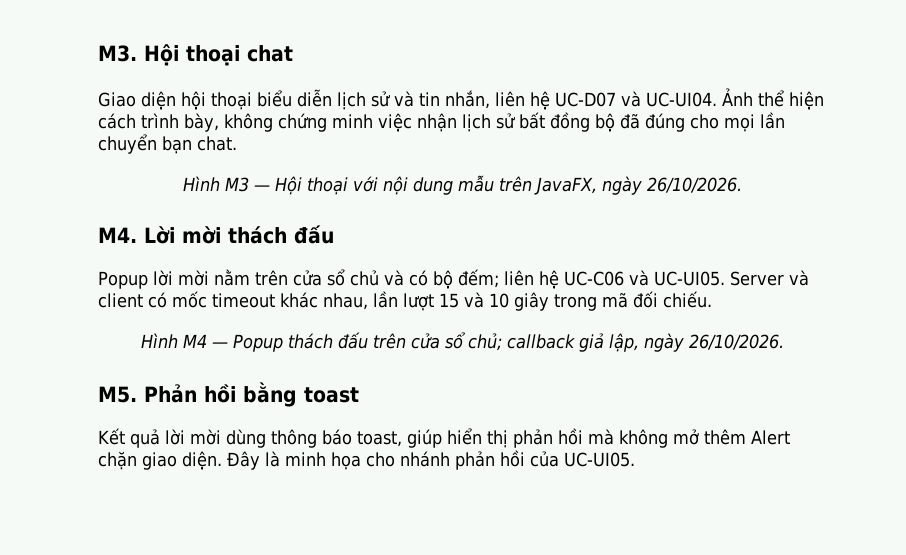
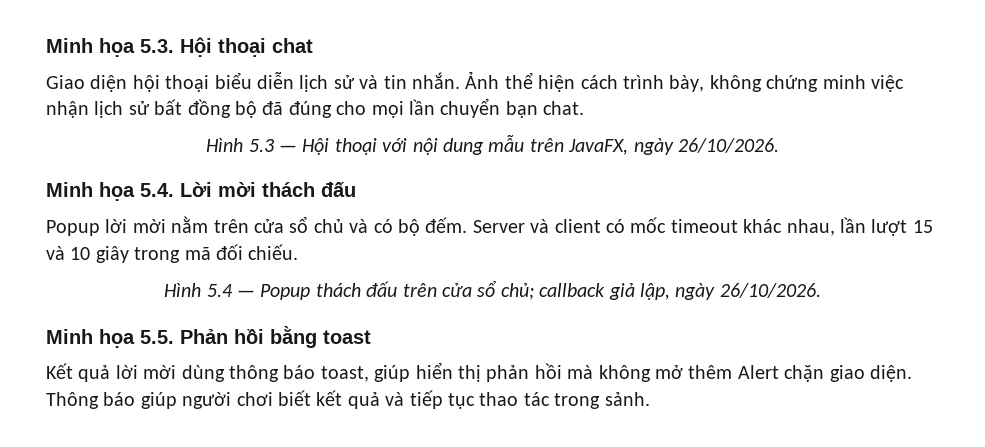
[98,45,137,62] M3. -> [46,38,174,57] Minh họa 5.3.
[445,90,717,110] nhắn, liên hệ UC-D07 và UC-UI04. -> [411,72,460,89] nhắn.
[224,177,249,192] M3 -> [248,139,274,152] 5.3
[98,227,137,243] M4. -> [46,182,174,201] Minh họa 5.4.
[458,269,725,289] đếm; liên hệ UC-C06 và UC-UI05. -> [425,217,468,233] đếm.
[182,334,207,348] M4 -> [206,284,233,297] 5.4
[98,386,137,403] M5. -> [46,329,174,348] Minh họa 5.5.
[227,450,635,470] Đây là minh họa cho nhánh phản hồi của UC-UI05. -> [46,390,650,409] Thông báo giúp người chơi biết kết quả và tiếp tục thao tác trong sảnh.

